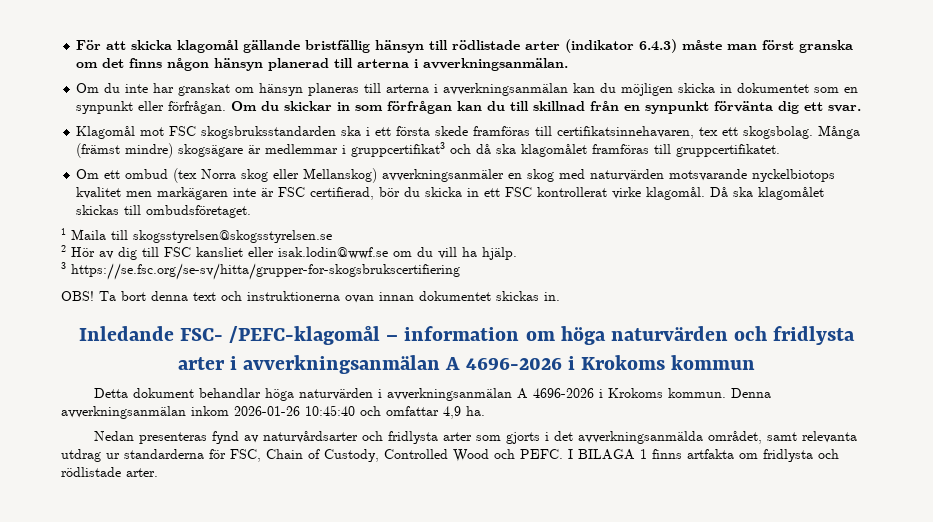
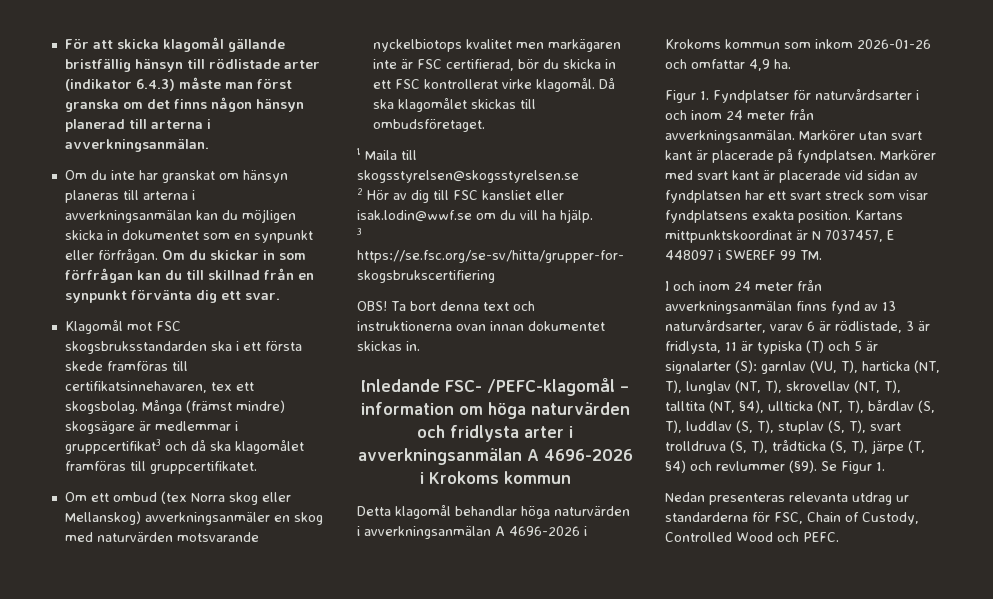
[132,388,194,398] dokument -> [395,504,451,519] klagomål
[667,388,771,398] [61,406,186,419] kommun. Denna avverkningsanmälan -> [725,39,811,49] kommun som
[305,405,355,416] 10:45:40 -> (931, 44) none
[93,431,797,444] Nedan presenteras fynd av naturvårdsarter och fridlysta arter som gjorts i det avverkningsanmälda området, samt -> [665,88,919,103] [665,108,814,120] [665,129,922,143] [665,148,936,163] [665,170,918,183] [665,190,928,203] [665,210,903,223] [665,230,894,243] [665,250,822,260] [665,279,822,291] [665,301,896,314] [665,319,930,333] [665,340,878,354] [665,360,940,374] [665,380,901,394] [665,399,935,413] [665,420,901,434] [665,439,925,454] [665,460,885,474] [665,492,785,505] Figur 1. Fyndplatser för naturvårdsarter i och inom 24 meter från avverkningsanmälan. Markörer utan svart kant är placerade på fyndplatsen. Markörer med svart kant är placerade vid sidan av fyndplatsen har ett svart streck som visar fyndplatsens exakta position. Kartans mittpunktskoordinat är N 7037457, E 448097 i SWEREF 99 TM. // I och inom 24 meter från avverkningsanmälan finns fynd av 13 naturvårdsarter, varav 6 är rödlistade, 3 är fridlysta, 11 är typiska (T) och 5 är signalarter (S): garnlav (VU, T), harticka (NT, T), lunglav (NT, T), skrovellav (NT, T), talltita (NT, §4), ullticka (NT, T), bårdlav (S, T), luddlav (S, T), stuplav (S, T), svart trolldruva (S, T), trådticka (S, T), järpe (T, §4) och revlummer (§9). Se Figur 1. // Nedan presenteras
[568,449,839,462] [61,467,158,477] I BILAGA 1 finns artfakta om fridlysta och rödlistade arter. -> (839, 537) none

